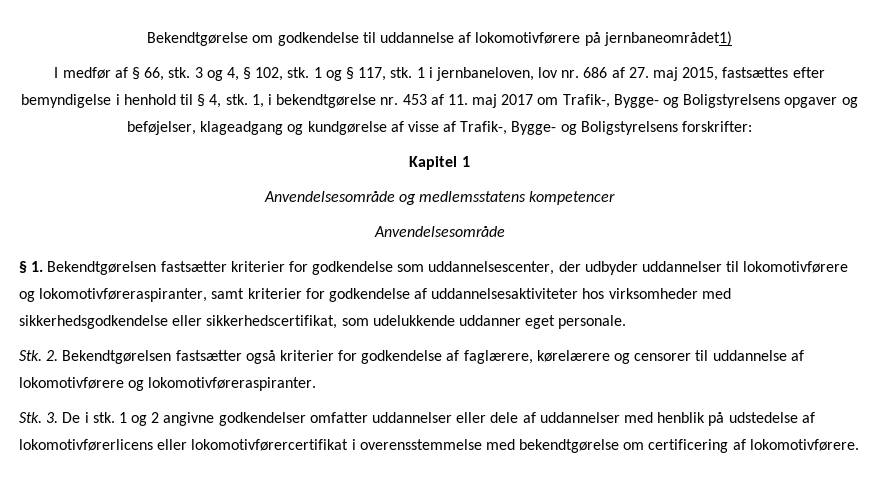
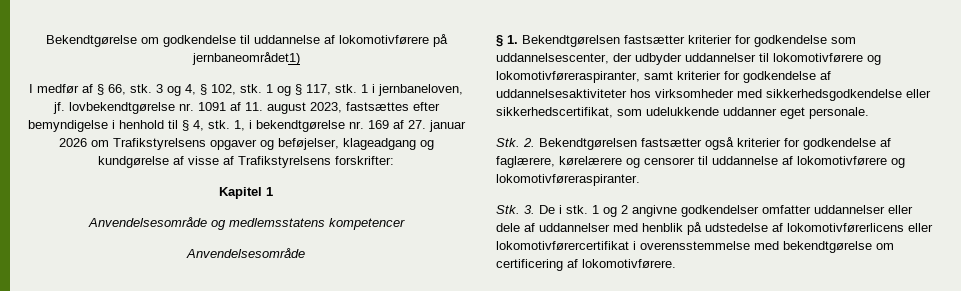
[538,67,719,81] lov nr. 686 af 27. maj 2015, -> [52,102,342,114] jf. lovbekendtgørelse nr. 1091 af 11. august 2023,
[402,94,781,108] 453 af 11. maj 2017 om Trafik-, Bygge- og Boligstyrelsens -> [367,120,466,132] [58,138,206,150] 169 af 27. januar 2026 om Trafikstyrelsens
[460,121,678,135] Trafik-, Bygge- og Boligstyrelsens -> [238,156,331,168] Trafikstyrelsens

